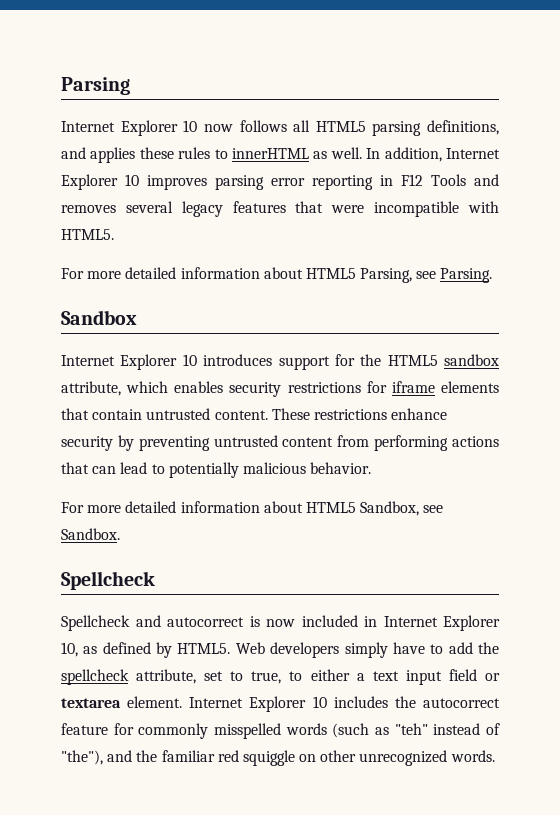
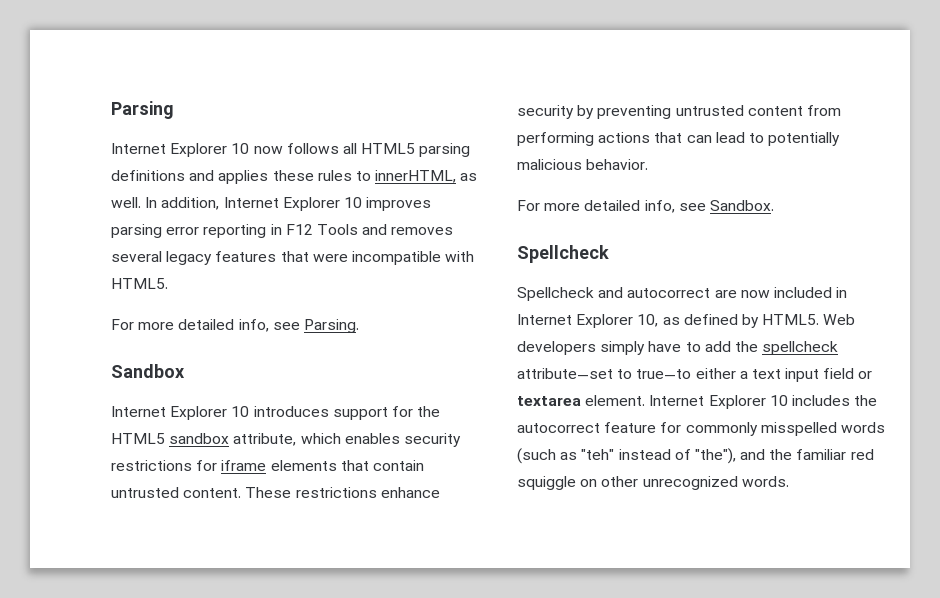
[427,120,499,135] definitions, -> [111,170,185,181] definitions
[232,148,309,159] innerHTML -> [375,170,457,183] innerHTML,
[180,267,413,283] information about HTML5 Parsing, -> [238,319,269,332] info,
[180,501,420,516] information about HTML5 Sandbox, -> [644,200,675,213] info,
[249,616,260,627] is -> [714,290,737,298] are
[136,669,303,684] attribute, set to true, to -> [517,368,692,379] attribute—set to true—to

